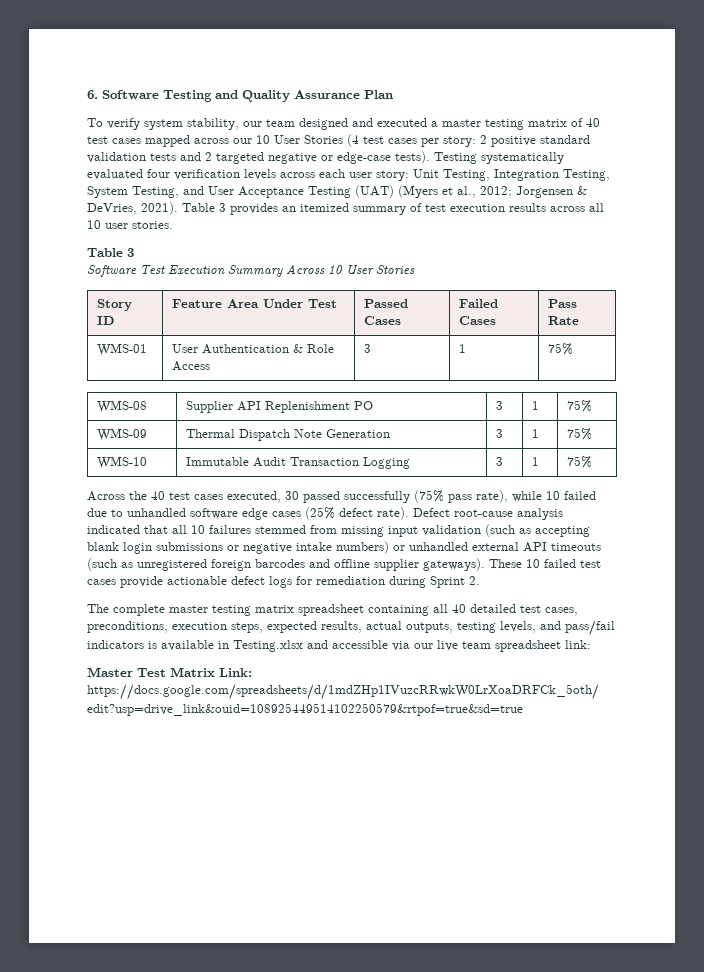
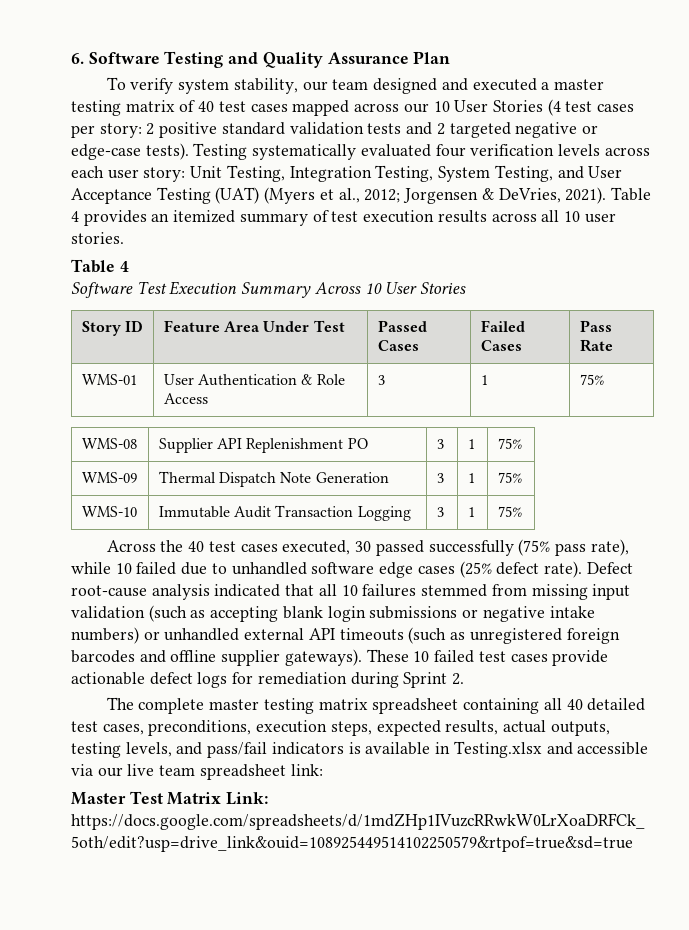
[219,203,226,212] 3 -> [71,211,79,222] 4
[127,248,134,257] 3 -> [119,261,129,272] 4

